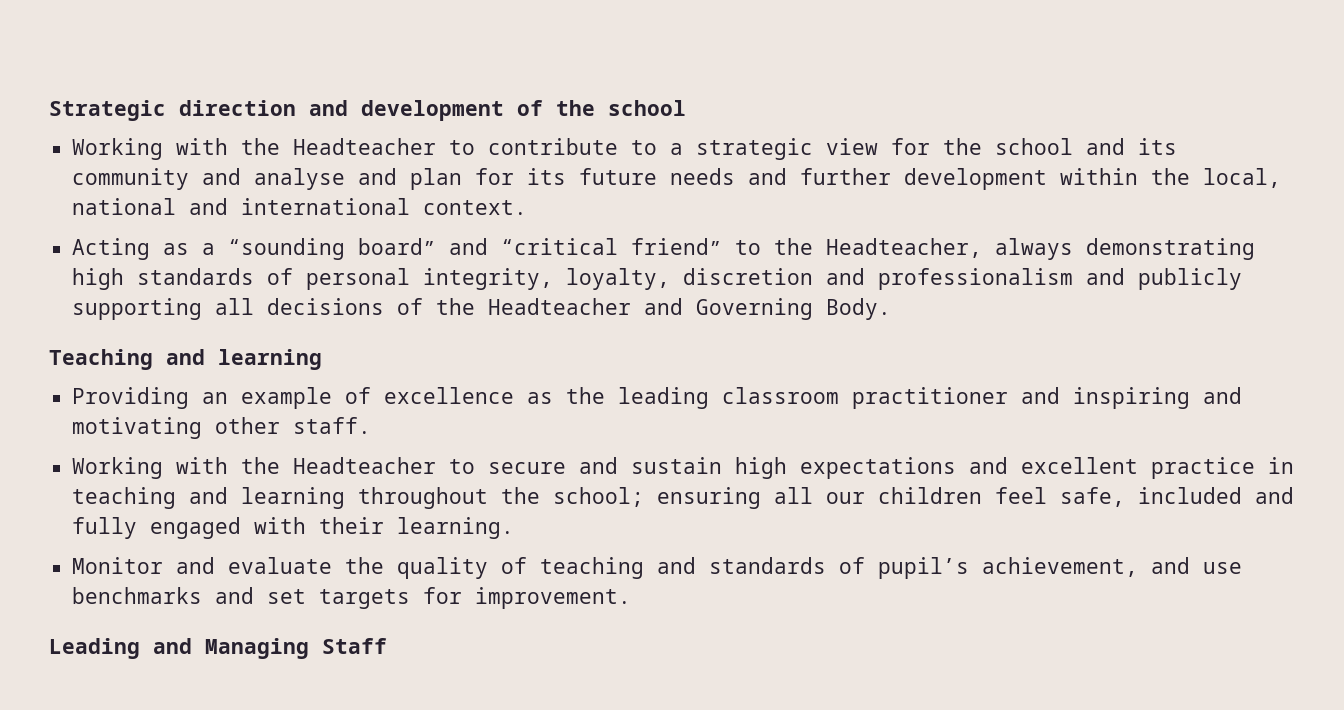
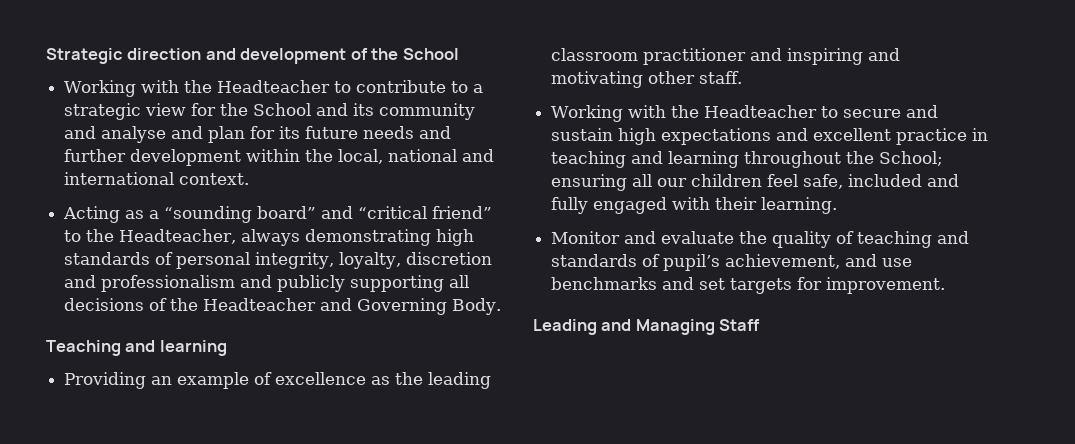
[608,100,686,116] school -> [402,48,459,60] School
[995,138,1074,155] school -> [253,103,312,116] School
[553,487,645,507] school; -> [879,151,944,166] School;

